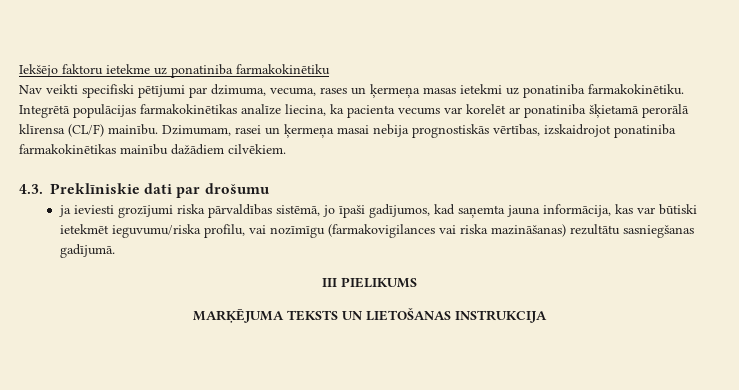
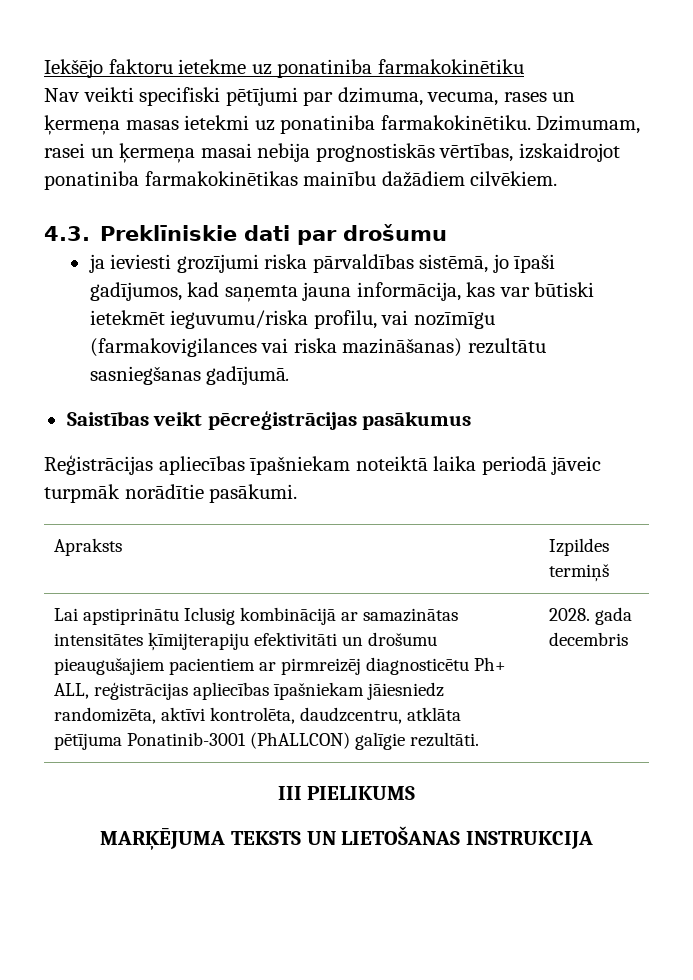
[19,104,689,118] [19,124,158,137] Integrētā populācijas farmakokinētikas analīze liecina, ka pacienta vecums var korelēt ar ponatiniba šķietamā perorālā klīrensa (CL/F) mainību. -> (531, 122) none
(116, 251) none -> [66,410,472,430] [44,455,602,475] [44,484,298,503] [53,538,122,556] [548,538,609,556] [548,564,609,582] [53,607,458,625] [53,632,437,651] [53,657,506,675] [53,682,444,700] [53,707,461,724] [53,732,479,750] [548,607,632,625] [548,632,628,646] // Saistības veikt pēcreģistrācijas pasākumus // Reģistrācijas apliecības īpašniekam noteiktā laika periodā jāveic turpmāk norādītie pasākumi. // Apraksts | Izpildes termiņš // Lai apstiprinātu Iclusig kombinācijā ar samazinātas intensitātes ķīmijterapiju efektivitāti un drošumu pieaugušajiem pacientiem ar pirmreizēj diagnosticētu Ph+ ALL, reģistrācijas apliecības īpašniekam jāiesniedz randomizēta, aktīvi kontrolēta, daudzcentru, atklāta pētījuma Ponatinib-3001 (PhALLCON) galīgie rezultāti. | 2028. gada decembris

